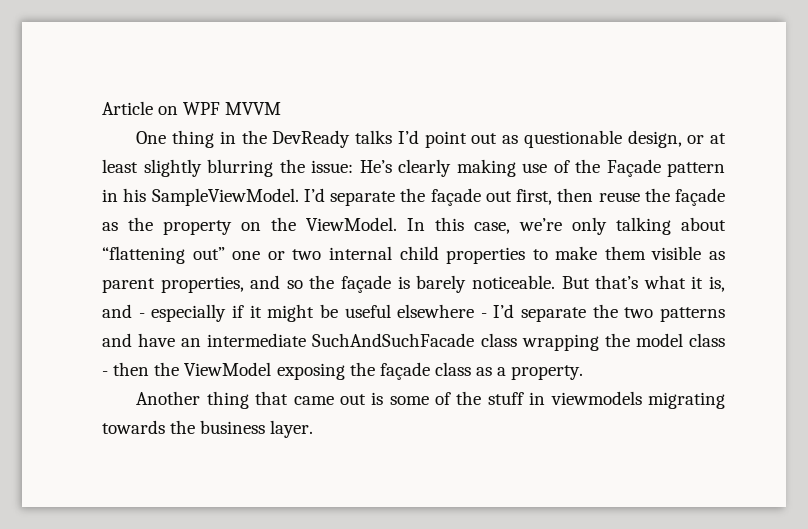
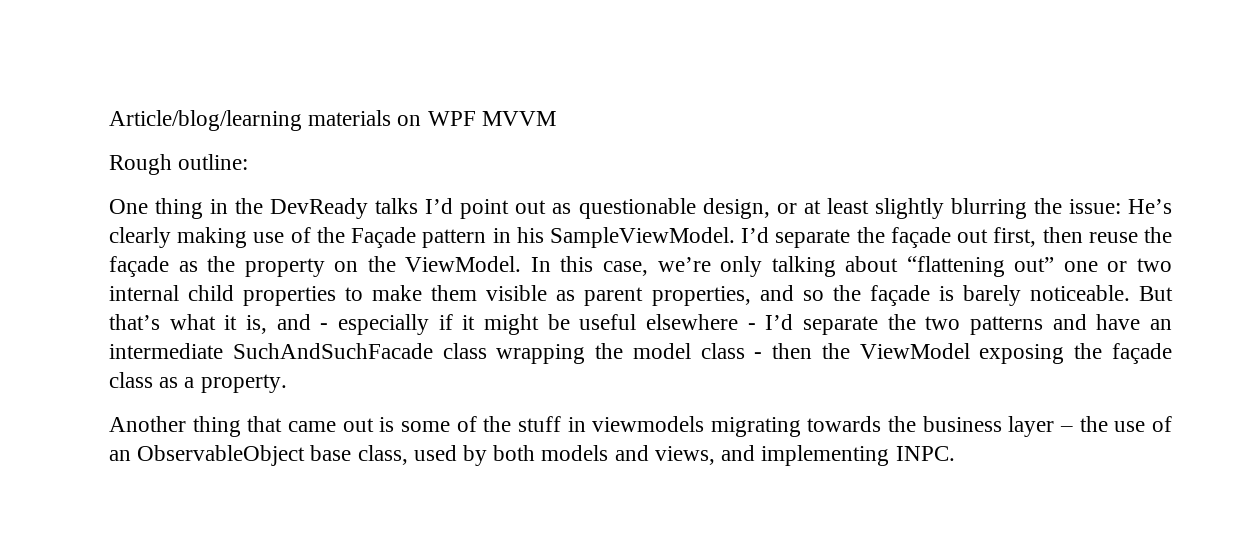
[102,101,153,115] Article -> [109,110,392,131] Article/blog/learning materials
(282, 108) none -> [109,154,249,175] // Rough outline:
[270,420,314,438] layer. -> [1008,416,1172,437] [109,445,955,466] layer – the use of an ObservableObject base class, used by both models and views, and implementing INPC.

